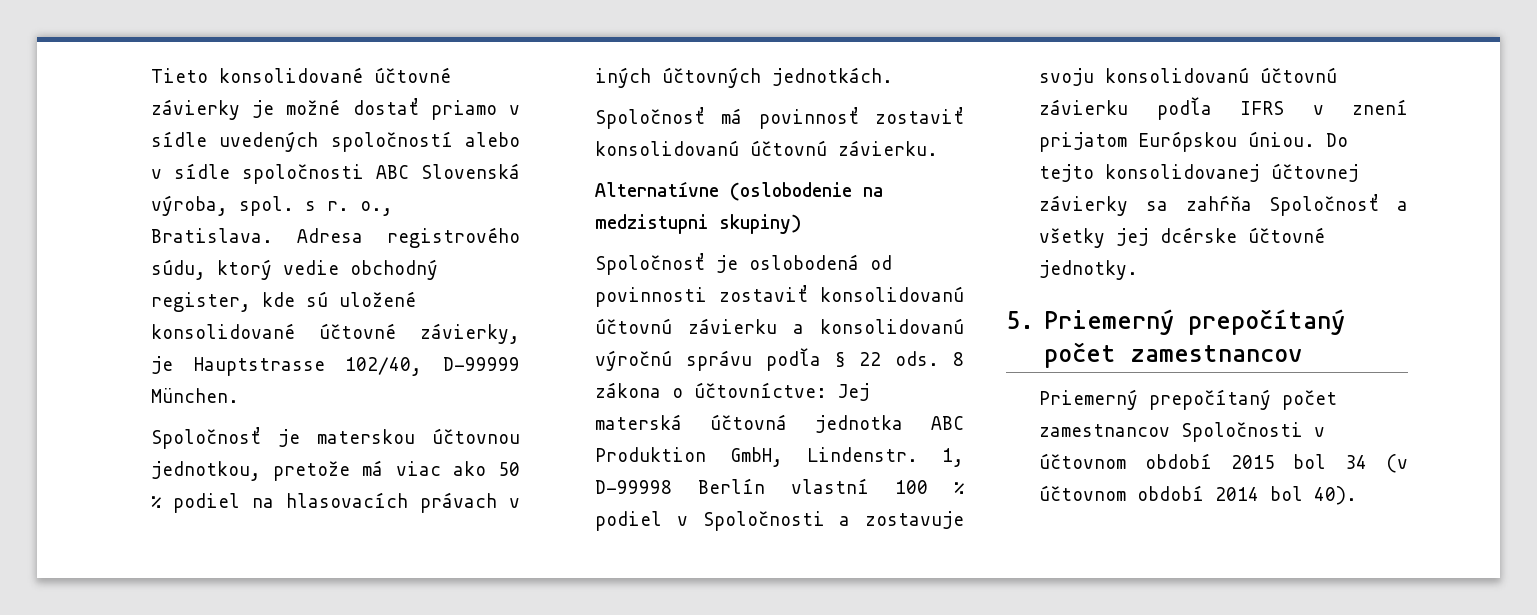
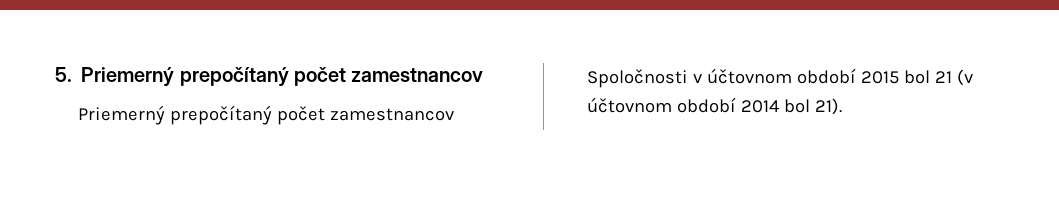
[151,67,452,83] [151,98,520,120] [151,131,520,152] [151,163,520,184] [151,195,394,216] [151,227,520,248] [151,259,439,280] [151,291,417,312] [151,323,520,344] [151,356,520,376] [151,388,240,403] [151,427,520,449] [151,460,520,481] [151,492,520,513] [595,67,894,88] [595,107,964,129] [595,140,939,156] [595,181,885,201] [595,214,802,234] [595,253,893,275] [595,285,964,307] [595,318,964,334] [595,348,964,371] [595,382,871,401] [595,414,964,433] [595,447,964,467] [595,478,965,494] [595,511,964,531] [1039,67,1338,86] [1039,97,1408,120] [1039,131,1349,152] [1039,163,1360,182] [1039,194,1408,216] [1039,227,1326,248] [1039,260,1139,280] Tieto konsolidované účtovné závierky je možné dostať priamo v sídle uvedených spoločností alebo v sídle spoločnosti ABC Slovenská výroba, spol. s r. o., Bratislava. Adresa registrového súdu, ktorý vedie obchodný register, kde sú uložené konsolidované účtovné závierky, je Hauptstrasse 102/40, D-99999 München. // Spoločnosť je materskou účtovnou jednotkou, pretože má viac ako 50 % podiel na hlasovacích právach v iných účtovných jednotkách. // Spoločnosť má povinnosť zostaviť konsolidovanú účtovnú závierku. // Alternatívne (oslobodenie na medzistupni skupiny) // Spoločnosť je oslobodená od povinnosti zostaviť konsolidovanú účtovnú závierku a konsolidovanú výročnú správu podľa § 22 ods. 8 zákona o účtovníctve: Jej materská účtovná jednotka ABC Produktion GmbH, Lindenstr. 1, D-99998 Berlín vlastní 100 % podiel v Spoločnosti a zostavuje svoju konsolidovanú účtovnú závierku podľa IFRS v znení prijatom Európskou úniou. Do tejto konsolidovanej účtovnej závierky sa zahŕňa Spoločnosť a všetky jej dcérske účtovné jednotky. // -> (55, 74) none
[1345,455,1368,469] 34 -> [934,71,952,83] 21
[1314,486,1358,505] 40). -> [814,98,842,115] 21).

